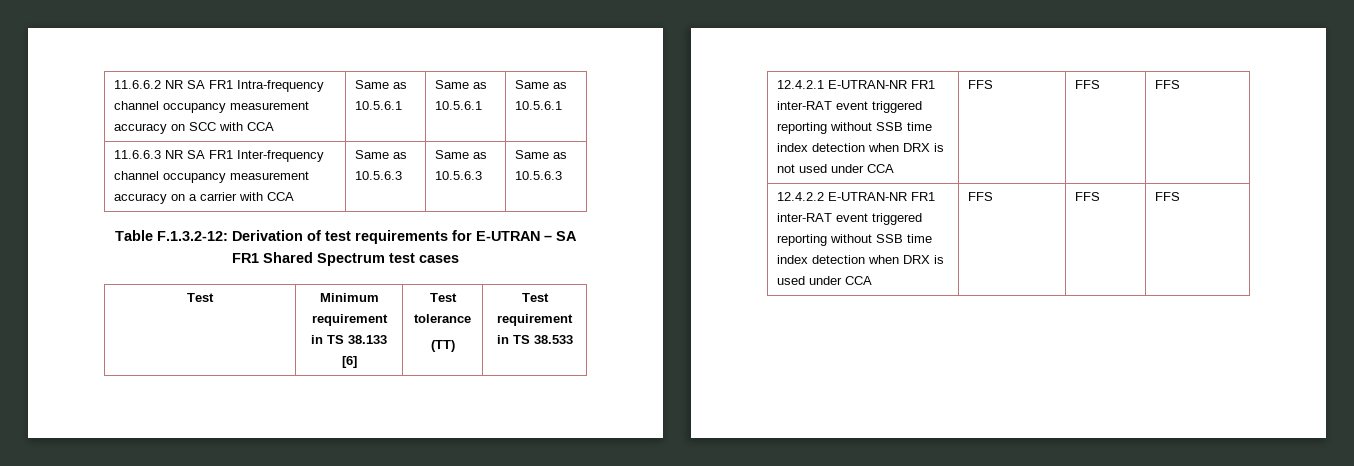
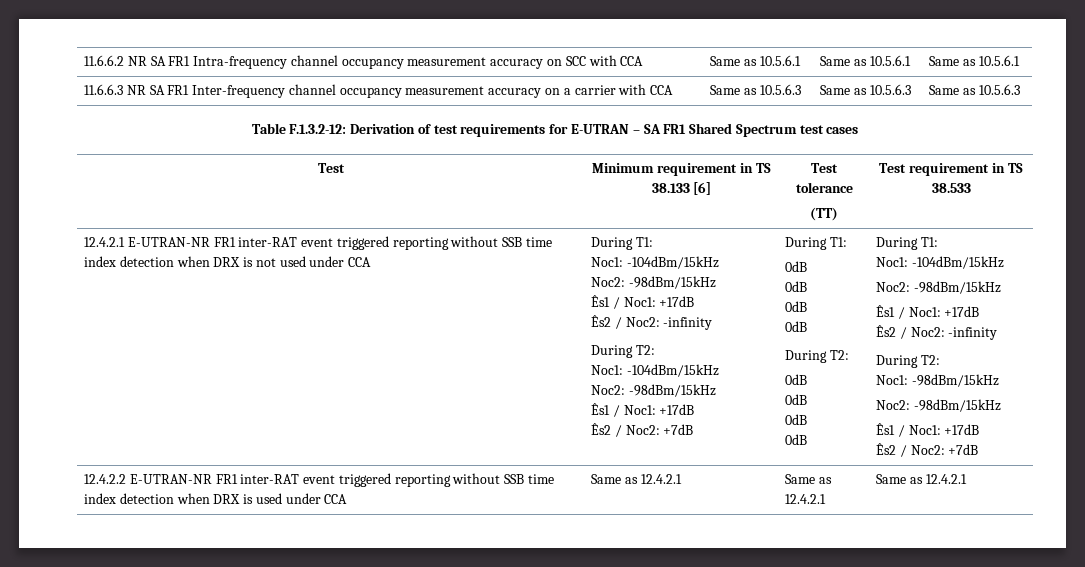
[967,80,993,89] [1074,80,1100,89] [1154,80,1180,89] FFS | FFS | FFS -> [591,237,653,250] [591,256,719,269] [591,276,716,289] [591,295,695,309] [591,315,713,330] [591,345,655,358] [591,364,719,377] [591,384,716,397] [591,403,695,417] [591,423,694,437] [785,237,847,250] [785,261,808,272] [785,281,808,292] [785,301,808,312] [785,321,808,332] [785,350,849,363] [785,374,808,385] [785,394,808,405] [785,414,808,425] [785,434,808,445] [876,237,938,250] [876,256,1004,269] [876,281,1001,294] [876,305,980,319] [876,325,998,340] [876,355,940,368] [876,374,999,387] [876,399,1001,412] [876,423,980,437] [876,443,979,457] During T1: // Noc1: -104dBm/15kHz // Noc2: -98dBm/15kHz // Ês1 / Noc1: +17dB // Ês2 / Noc2: -infinity // During T2: // Noc1: -104dBm/15kHz // Noc2: -98dBm/15kHz // Ês1 / Noc1: +17dB // Ês2 / Noc2: +7dB | During T1: // 0dB // 0dB // 0dB // 0dB // During T2: // 0dB // 0dB // 0dB // 0dB | During T1: // Noc1: -104dBm/15kHz // Noc2: -98dBm/15kHz // Ês1 / Noc1: +17dB // Ês2 / Noc2: -infinity // During T2: // Noc1: -98dBm/15kHz // Noc2: -98dBm/15kHz // Ês1 / Noc1: +17dB // Ês2 / Noc2: +7dB
[967,192,993,201] [1074,192,1100,201] [1154,192,1180,201] FFS | FFS | FFS -> [591,474,682,484] [785,474,832,484] [785,494,827,504] [876,474,967,484] Same as 12.4.2.1 | Same as 12.4.2.1 | Same as 12.4.2.1

